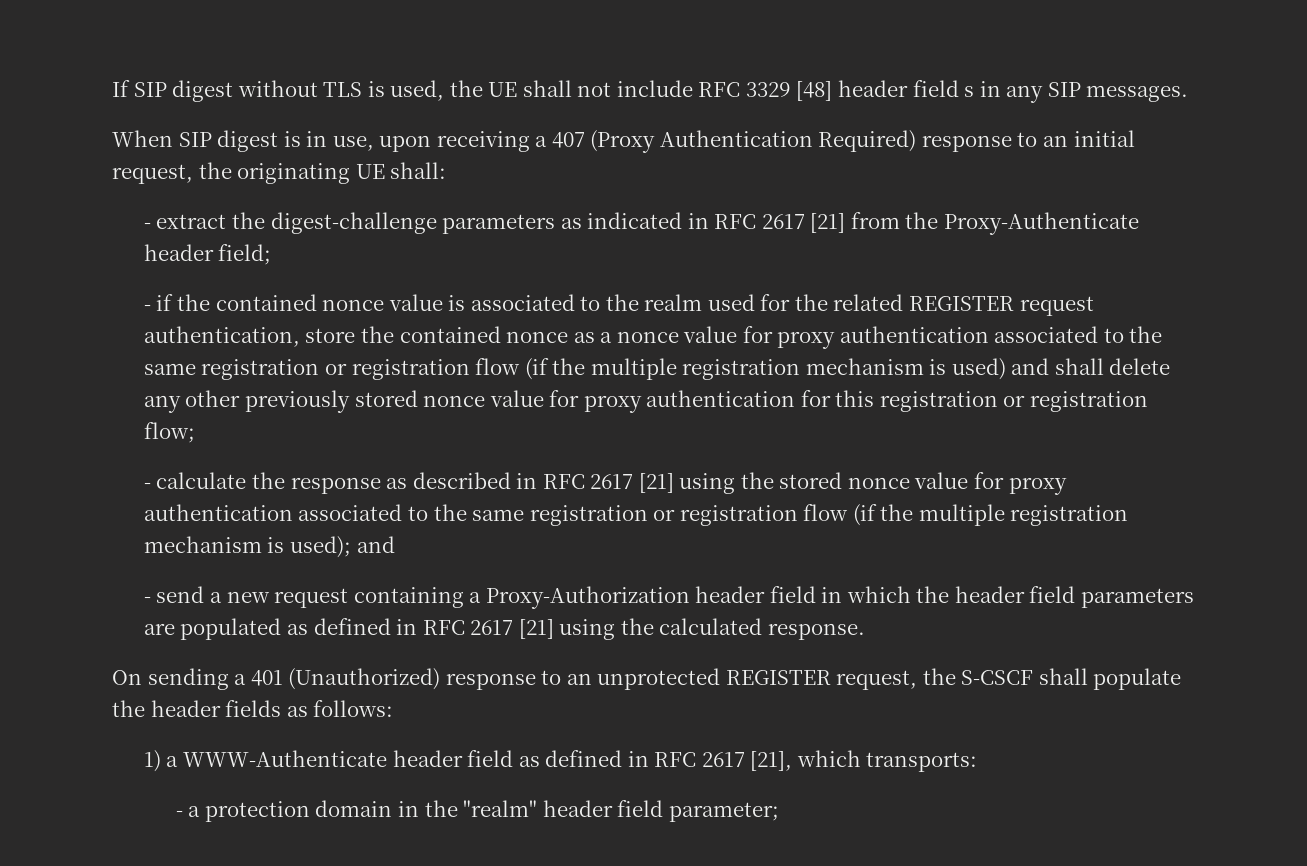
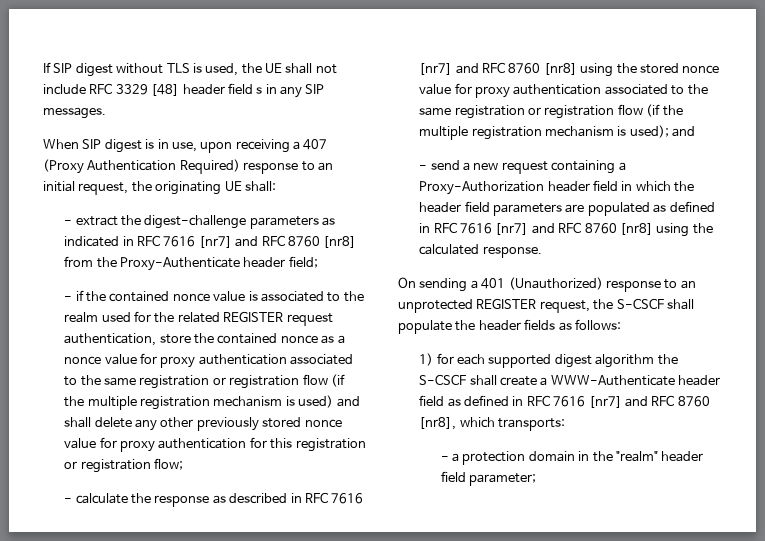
[761,213,846,233] 2617 [21] -> [163,235,357,248] 7616 [nr7] and RFC 8760 [nr8]
[590,473,674,493] 2617 [21] -> [331,493,364,504] [419,62,577,75] 7616 [nr7] and RFC 8760 [nr8]
[470,619,554,639] 2617 [21] -> [460,222,653,235] 7616 [nr7] and RFC 8760 [nr8]
(161, 761) none -> [436,353,678,368] [419,374,538,386] for each supported digest algorithm the S-CSCF shall create
[701,751,793,771] 2617 [21], -> [553,395,710,408] [419,417,457,430] 7616 [nr7] and RFC 8760 [nr8],

